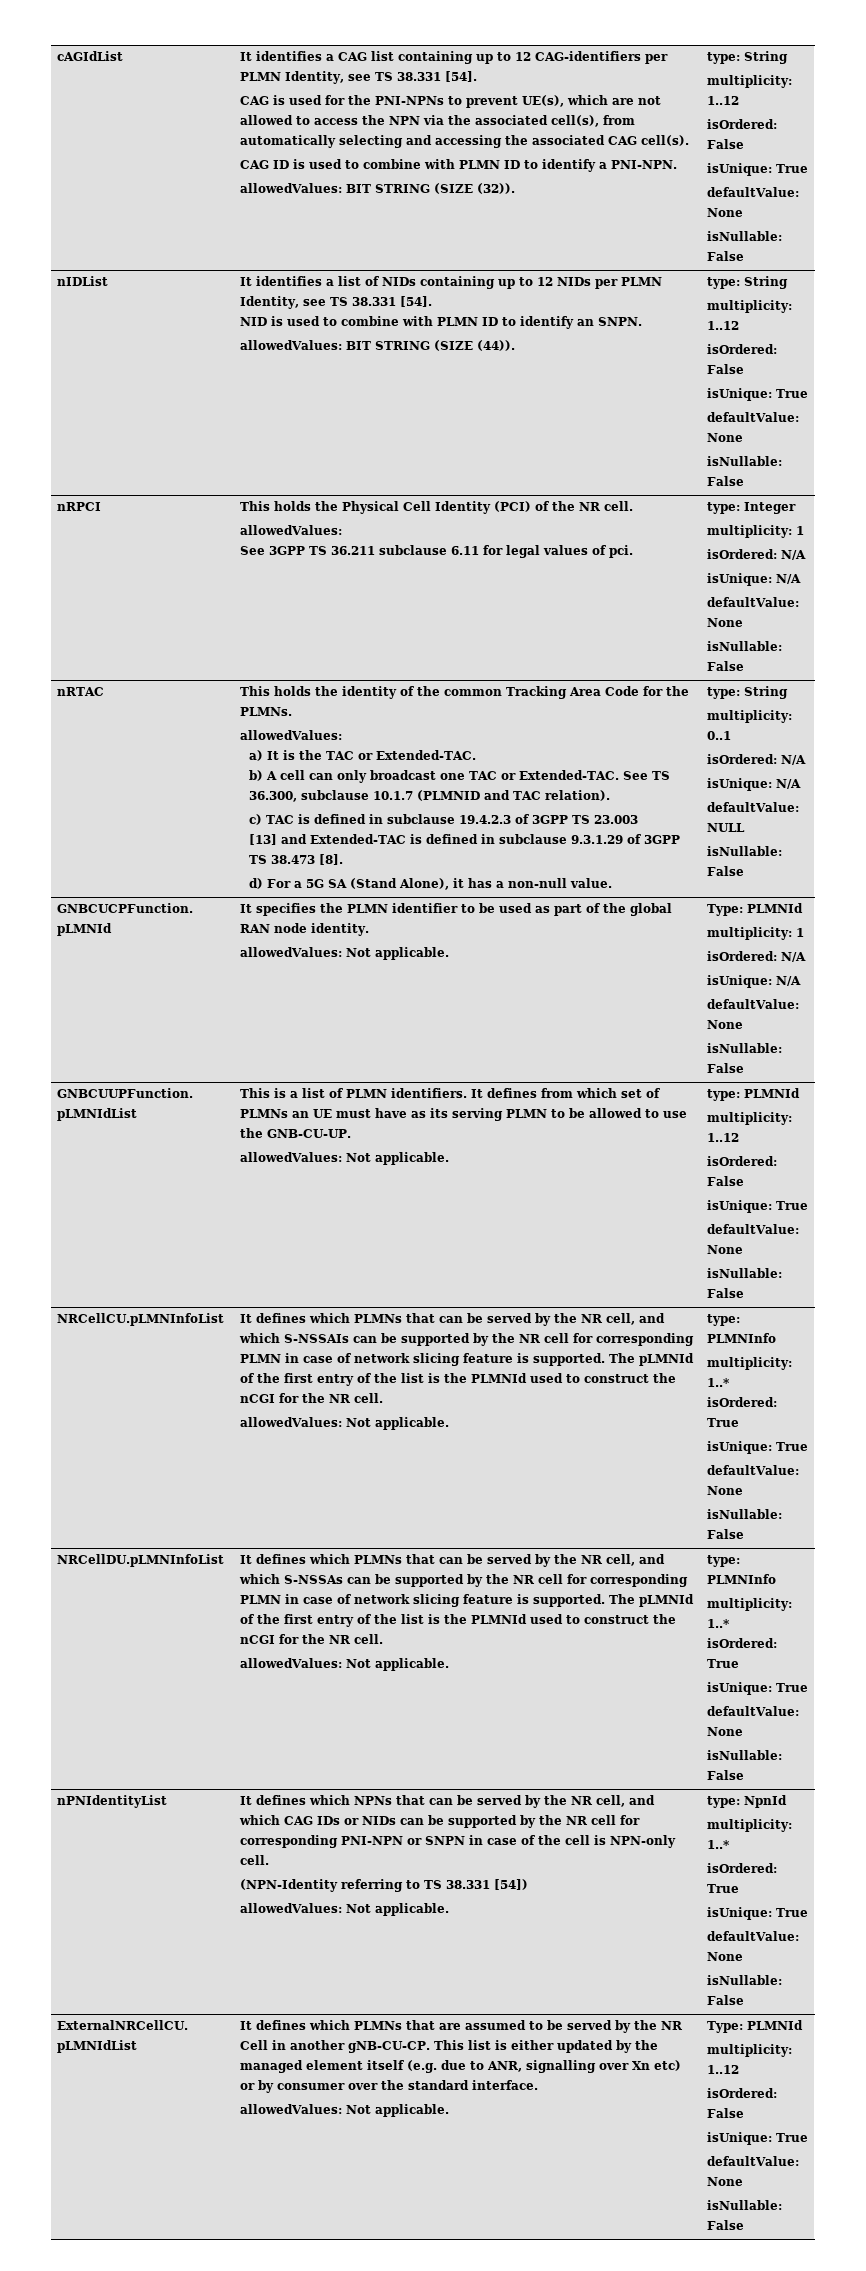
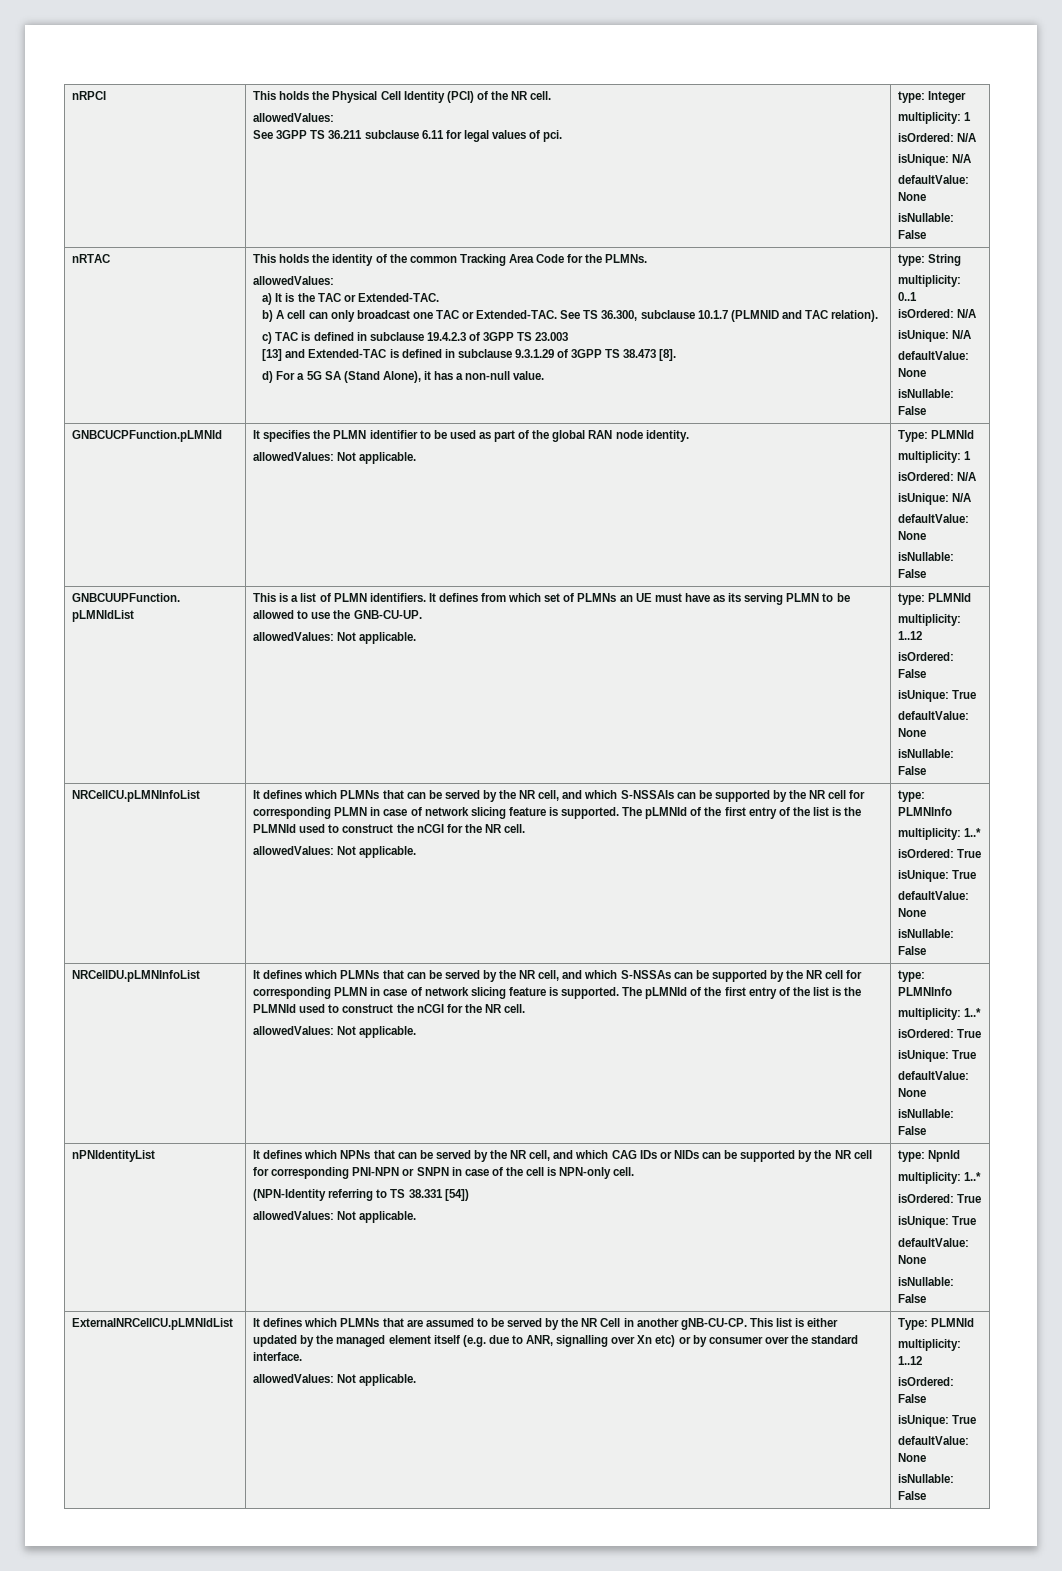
[57,51,124,61] [240,51,669,64] [240,71,478,84] [240,95,662,108] [240,115,636,127] [240,135,690,148] [240,159,678,172] [240,183,516,194] [707,51,789,64] [707,75,793,88] [707,96,740,105] [707,119,778,129] [707,139,745,149] [707,163,809,176] [707,187,800,197] [707,208,744,217] [707,231,783,241] [707,251,745,261] [57,276,109,286] [240,276,663,289] [240,296,433,309] [240,316,643,329] [240,340,516,351] [707,276,789,289] [707,300,793,313] [707,321,740,330] [707,344,778,354] [707,364,745,374] [707,388,809,401] [707,412,800,422] [707,433,744,442] [707,456,783,466] [707,476,745,486] cAGIdList | It identifies a CAG list containing up to 12 CAG-identifiers per PLMN Identity, see TS 38.331 [54]. // CAG is used for the PNI-NPNs to prevent UE(s), which are not allowed to access the NPN via the associated cell(s), from automatically selecting and accessing the associated CAG cell(s). // CAG ID is used to combine with PLMN ID to identify a PNI-NPN. // allowedValues: BIT STRING (SIZE (32)). | type: String // multiplicity: 1..12 // isOrdered: False // isUnique: True // defaultValue: None // isNullable: False // nIDList | It identifies a list of NIDs containing up to 12 NIDs per PLMN Identity, see TS 38.331 [54]. // NID is used to combine with PLMN ID to identify an SNPN. // allowedValues: BIT STRING (SIZE (44)). | type: String // multiplicity: 1..12 // isOrdered: False // isUnique: True // defaultValue: None // isNullable: False // -> (72, 95) none
[707,802,800,812] [707,823,746,832] defaultValue: NULL -> [898,351,970,360] [898,368,927,377] defaultValue: None

